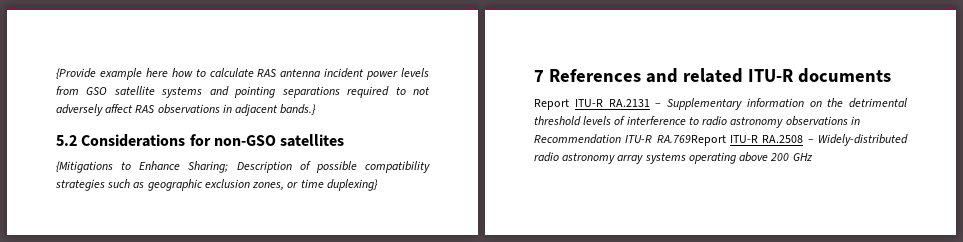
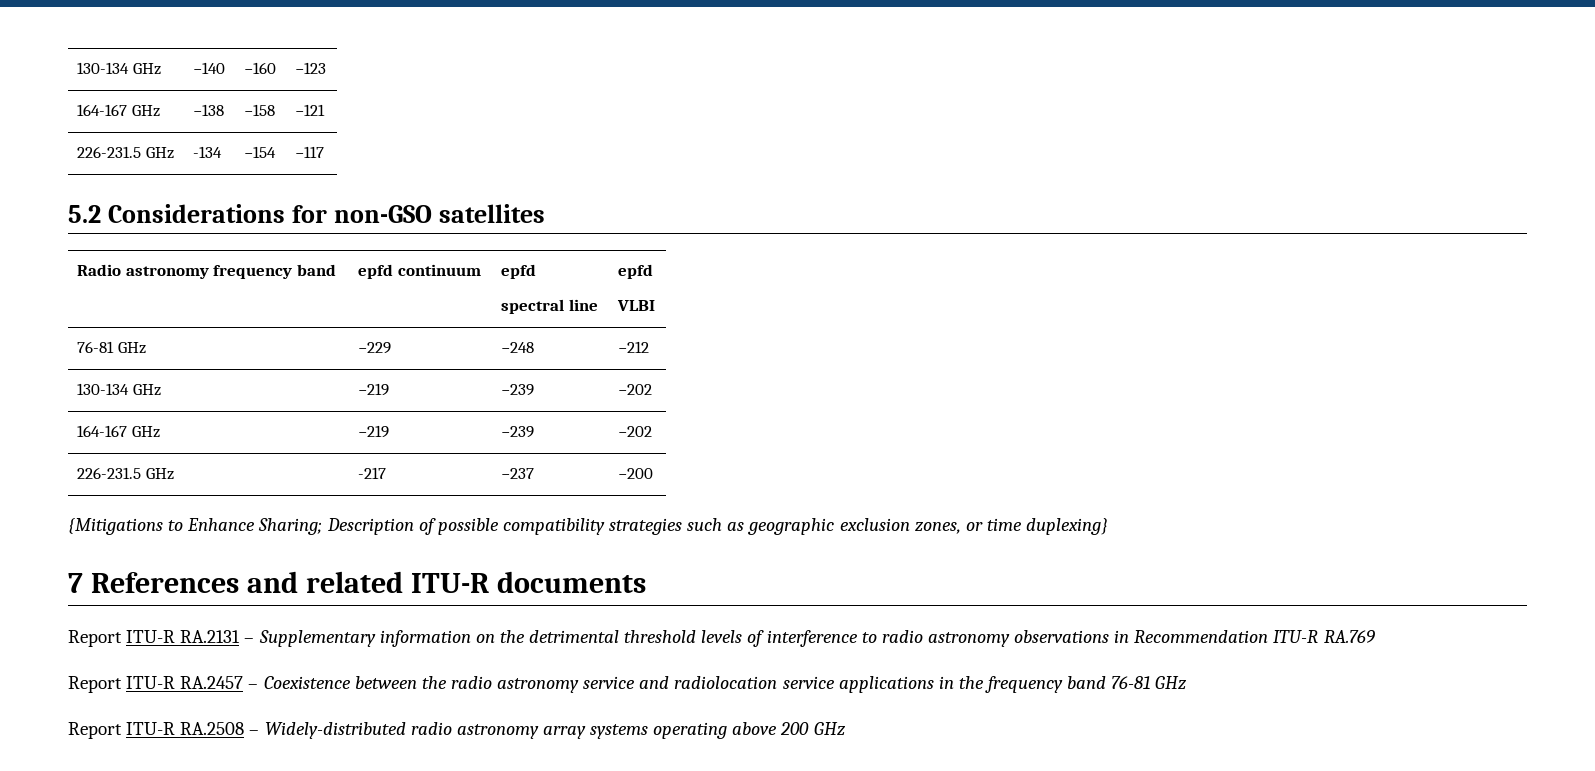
[56,68,429,80] [56,86,430,98] [56,104,317,116] {Provide example here how to calculate RAS antenna incident power levels from GSO satellite systems and pointing separations required to not adversely affect RAS observations in adjacent bands.} -> [76,62,161,75] [192,62,225,74] [243,62,276,74] [294,62,326,74] [76,104,160,117] [192,104,224,116] [243,104,275,116] [294,104,325,116] [76,146,174,159] [192,146,222,158] [243,146,276,158] [294,146,324,158] 130-134 GHz | −140 | −160 | −123 // 164-167 GHz | −138 | −158 | −121 // 226-231.5 GHz | -134 | −154 | −117
(345, 140) none -> [76,264,336,279] [357,264,481,279] [500,264,536,279] [500,299,598,314] [617,264,653,279] [616,300,655,311] [76,341,146,354] [357,342,391,354] [500,342,534,353] [617,341,649,353] [76,383,161,396] [357,383,389,396] [500,384,534,396] [617,384,652,395] [76,425,160,438] [357,425,389,438] [500,426,534,438] [617,426,652,437] [76,467,174,480] [357,467,386,479] [500,468,534,479] [617,468,653,479] // Radio astronomy frequency band | epfd continuum | epfd // spectral line | epfd // VLBI // 76-81 GHz | −229 | −248 | −212 // 130-134 GHz | −219 | −239 | −202 // 164-167 GHz | −219 | −239 | −202 // 226-231.5 GHz | -217 | −237 | −200
[656,135,726,146] RA.769Report -> [1323,630,1375,643] [68,676,1188,693] [68,722,122,739] RA.769 // Report ITU-R RA.2457 – Coexistence between the radio astronomy service and radiolocation service applications in the frequency band 76-81 GHz // Report

